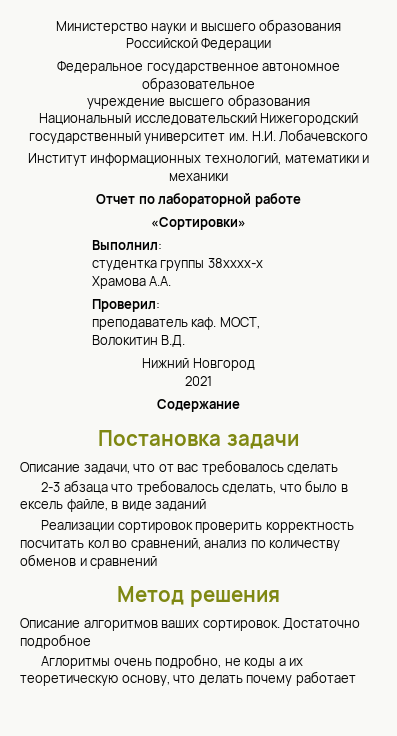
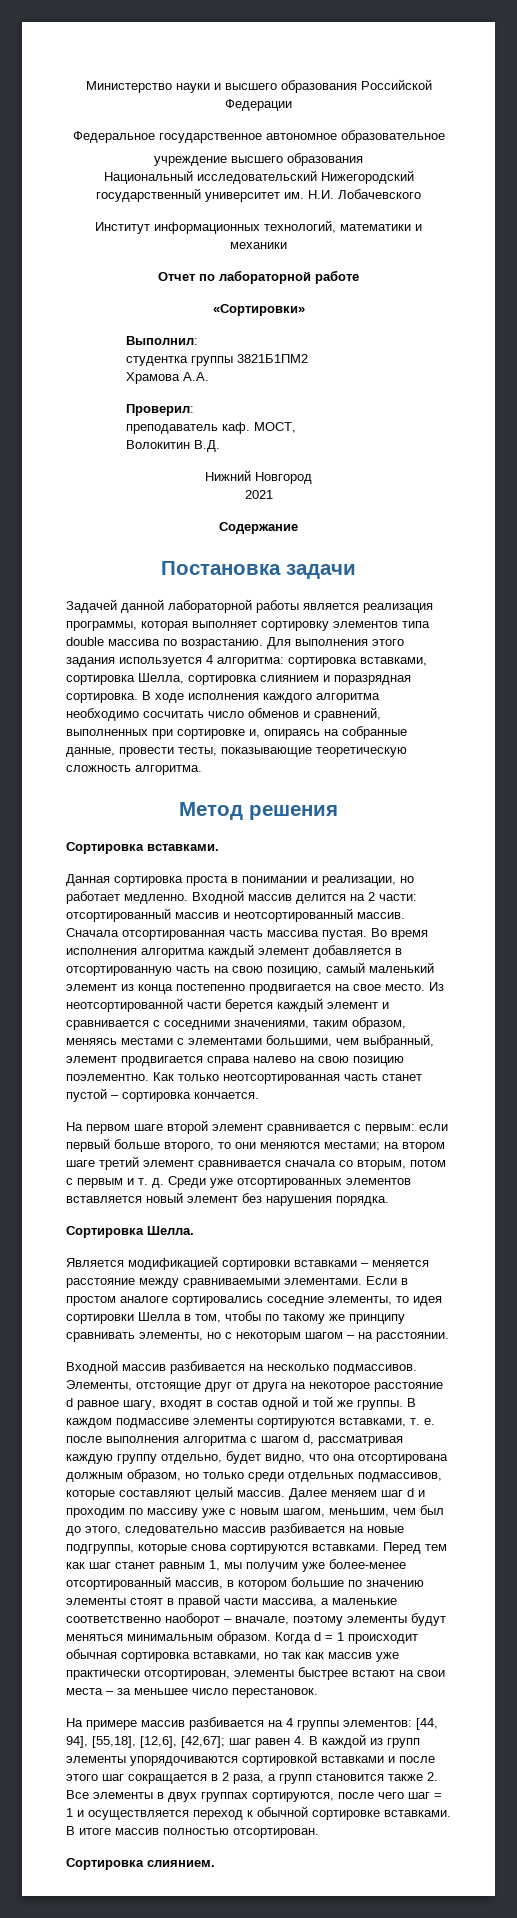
[207,258,263,268] 38хххх-х -> [236,354,308,363] 3821Б1ПМ2
[20,460,339,475] [41,480,348,495] [20,499,207,512] [41,520,354,533] [20,538,341,551] [20,554,158,569] [117,586,280,607] [20,618,361,631] [20,634,91,649] [41,654,304,669] [20,671,356,686] Описание задачи, что от вас требовалось сделать // 2-3 абзаца что требовалось сделать, что было в ексель файле, в виде заданий // Реализации сортировок проверить корректность посчитать кол во сравнений, анализ по количеству обменов и сравнений // Метод решения // Описание алгоритмов ваших сортировок. Достаточно подробное // Аглоритмы очень подробно, не коды а их теоретическую основу, что делать почему работает -> [66,599,433,613] [66,621,430,631] [66,637,404,649] [66,655,427,667] [66,673,411,685] [66,691,380,703] [66,707,381,721] [66,726,407,739] [66,747,407,757] [66,765,202,775] [179,802,338,820] [66,842,219,854] [66,874,414,886] [66,890,417,904] [66,908,405,922] [66,928,428,940] [66,944,402,958] [66,962,434,976] [66,982,444,994] [66,998,389,1012] [66,1017,406,1030] [66,1034,434,1048] [66,1056,404,1066] [66,1072,422,1084] [66,1088,259,1102] [66,1120,448,1134] [66,1138,445,1152] [66,1156,446,1170] [66,1176,411,1188] [66,1192,389,1206] [66,1226,194,1238] [66,1256,429,1270] [66,1276,408,1288] [66,1296,442,1306] [66,1311,405,1324] [66,1332,449,1342] [66,1360,417,1374] [66,1380,443,1392] [66,1396,416,1410] [66,1418,435,1428] [66,1434,403,1446] [66,1451,448,1464] [66,1469,442,1482] [66,1486,425,1500] [66,1505,444,1518] [66,1523,404,1536] [66,1542,447,1554] [66,1559,406,1572] [66,1576,424,1590] [66,1594,397,1608] [66,1613,446,1626] [66,1631,418,1644] [66,1649,399,1662] [66,1667,445,1680] [66,1688,318,1698] [66,1717,438,1730] [66,1734,420,1748] [66,1752,435,1766] [66,1772,438,1784] [66,1790,442,1802] [66,1806,451,1820] [66,1826,319,1838] [66,1858,215,1870] Задачей данной лабораторной работы является реализация программы, которая выполняет сортировку элементов типа double массива по возрастанию. Для выполнения этого задания используется 4 алгоритма: сортировка вставками, сортировка Шелла, сортировка слиянием и поразрядная сортировка. В ходе исполнения каждого алгоритма необходимо сосчитать число обменов и сравнений, выполненных при сортировке и, опираясь на собранные данные, провести тесты, показывающие теоретическую сложность алгоритма. // Метод решения // Сортировка вставками. // Данная сортировка проста в понимании и реализации, но работает медленно. Входной массив делится на 2 части: отсортированный массив и неотсортированный массив. Сначала отсортированная часть массива пустая. Во время исполнения алгоритма каждый элемент добавляется в отсортированную часть на свою позицию, самый маленький элемент из конца постепенно продвигается на свое место. Из неотсортированной части берется каждый элемент и сравнивается с соседними значениями, таким образом, меняясь местами с элементами большими, чем выбранный, элемент продвигается справа налево на свою позицию поэлементно. Как только неотсортированная часть станет пустой – сортировка кончается. // На первом шаге второй элемент сравнивается с первым: если первый больше второго, то они меняются местами; на втором шаге третий элемент сравнивается сначала со вторым, потом с первым и т. д. Среди уже отсортированных элементов вставляется новый элемент без нарушения порядка. // Сортировка Шелла. // Является модификацией сортировки вставками – меняется расстояние между сравниваемыми элементами. Если в простом аналоге сортировались соседние элементы, то идея сортировки Шелла в том, чтобы по такому же принципу сравнивать элементы, но с некоторым шагом – на расстоянии. // Входной массив разбивается на несколько подмассивов. Элементы, отстоящие друг от друга на некоторое расстояние d равное шагу, входят в состав одной и той же группы. В каждом подмассиве элементы сортируются вставками, т. е. после выполнения алгоритма с шагом d, рассматривая каждую группу отдельно, будет видно, что она отсортирована должным образом, но только среди отдельных подмассивов, которые составляют целый массив. Далее меняем шаг d и проходим по массиву уже с новым шагом, меньшим, чем был до этого, следовательно массив разбивается на новые подгруппы, которые снова сортируются вставками. Перед тем как шаг станет равным 1, мы получим уже более-менее отсортированный массив, в котором большие по значению элементы стоят в правой части массива, а маленькие соответственно наоборот – вначале, поэтому элементы будут меняться минимальным образом. Когда d = 1 происходит обычная сортировка вставками, но так как массив уже практически отсортирован, элементы быстрее встают на свои места – за меньшее число перестановок. // На примере массив разбивается на 4 группы элементов: [44, 94], [55,18], [12,6], [42,67]; шаг равен 4. В каждой из групп элементы упорядочиваются сортировкой вставками и после этого шаг сокращается в 2 раза, а групп становится также 2. Все элементы в двух группах сортируются, после чего шаг = 1 и осуществляется переход к обычной сортировке вставками. В итоге массив полностью отсортирован. // Сортировка слиянием.

